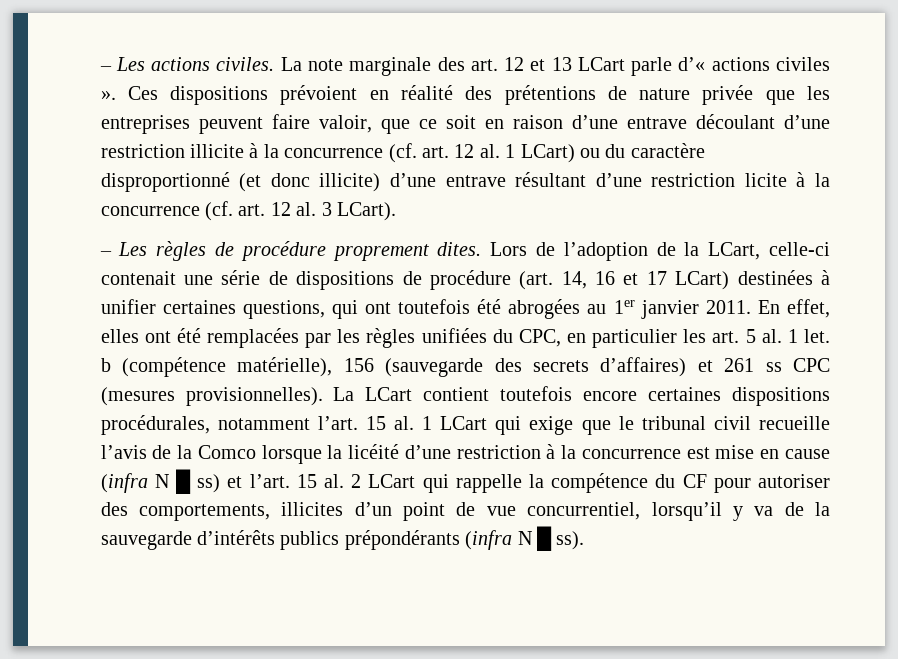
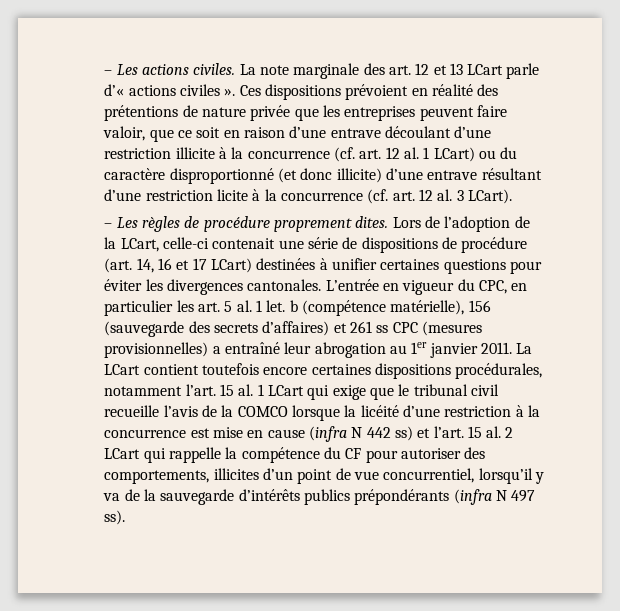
[242,299,830,319] [100,328,487,348] questions, qui ont toutefois été abrogées au 1er janvier 2011. En effet, elles ont été remplacées par les règles unifiées -> [443,259,542,274] [104,279,455,295] questions pour éviter les divergences cantonales. L’entrée en vigueur
[185,387,323,406] provisionnelles). -> [104,342,512,358] provisionnelles) a entraîné leur abrogation au 1er janvier 2011.
[197,445,256,459] Comco -> [237,406,288,417] COMCO
[175,469,191,494] █ -> [366,427,391,438] 442
[536,526,552,551] █ -> [511,490,536,502] 497

